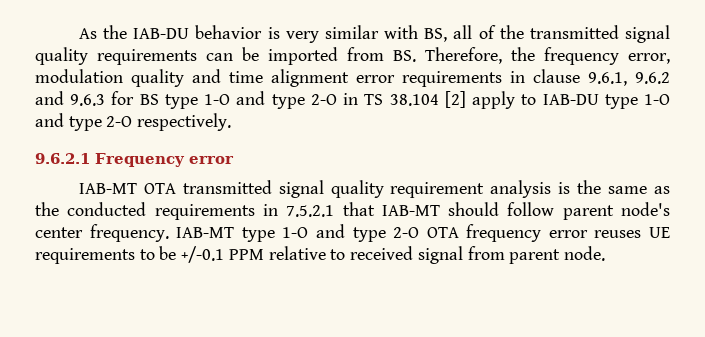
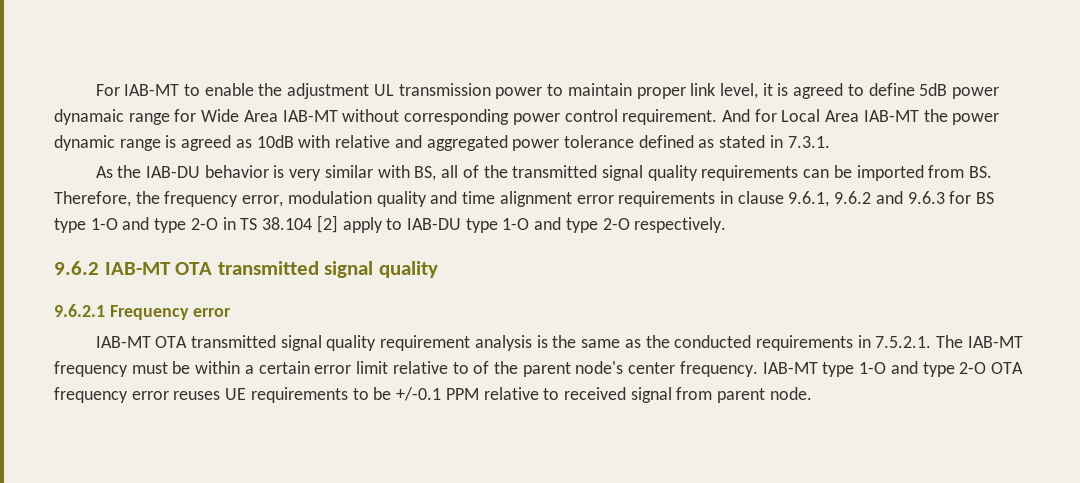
(78, 33) none -> [95,83,1000,99] [54,109,1000,125] [54,135,830,151] For IAB-MT to enable the adjustment UL transmission power to maintain proper link level, it is agreed to define 5dB power dynamaic range for Wide Area IAB-MT without corresponding power control requirement. And for Local Area IAB-MT the power dynamic range is agreed as 10dB with relative and aggregated power tolerance defined as stated in 7.3.1. //
(232, 122) none -> [54,261,438,278] // 9.6.2 IAB-MT OTA transmitted signal quality
[286,202,555,217] 7.5.2.1 that IAB-MT should follow -> [875,335,1023,348] [54,361,518,377] 7.5.2.1. The IAB-MT frequency must be within a certain error limit relative to of the

